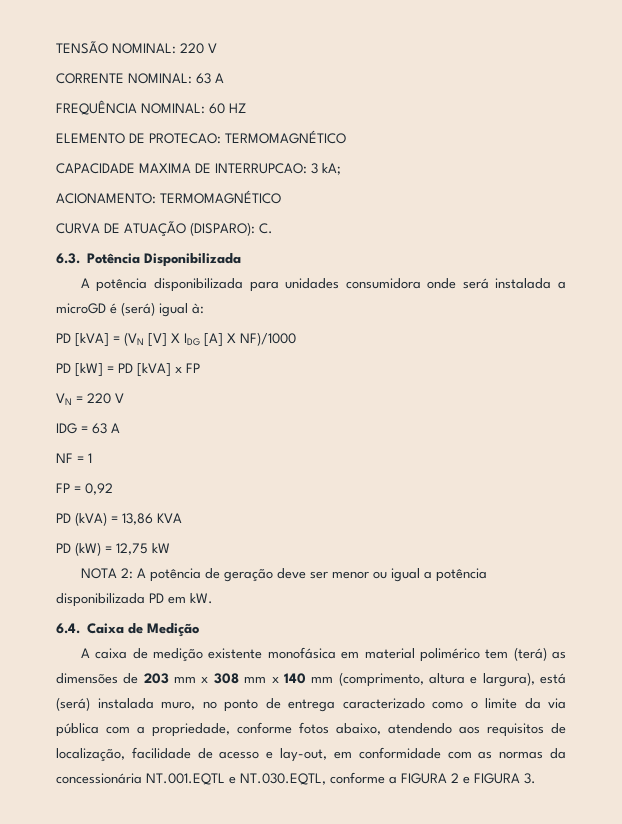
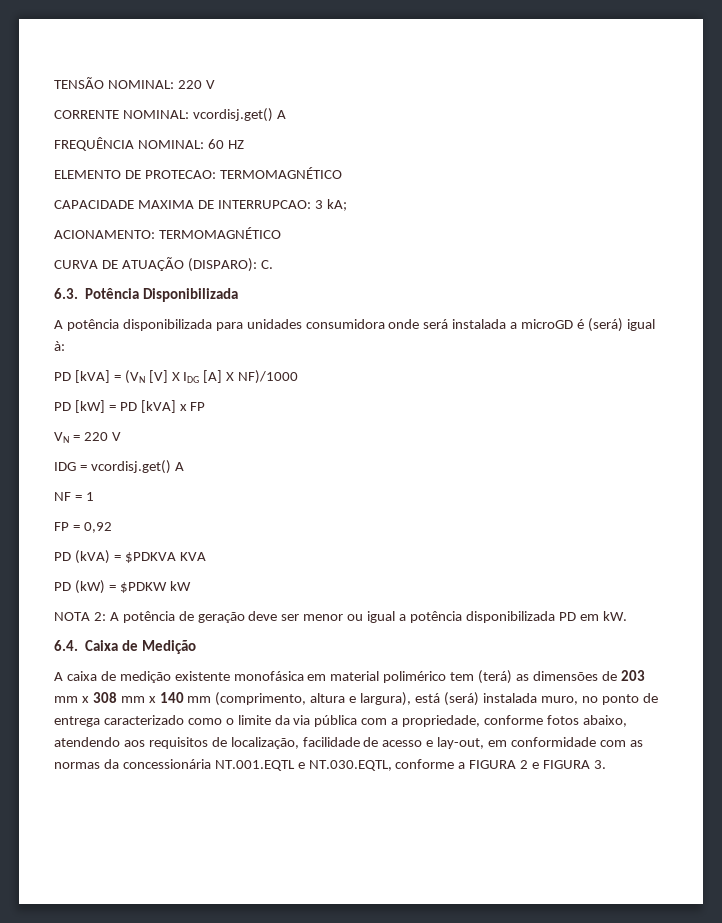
[196,73,211,84] 63 -> [192,108,273,122] vcordisj.get()
[92,423,107,434] 63 -> [90,460,171,474] vcordisj.get()
[122,513,153,525] 13,86 -> [124,552,176,563] $PDKVA
[116,543,148,555] 12,75 -> [119,582,167,593] $PDKW

